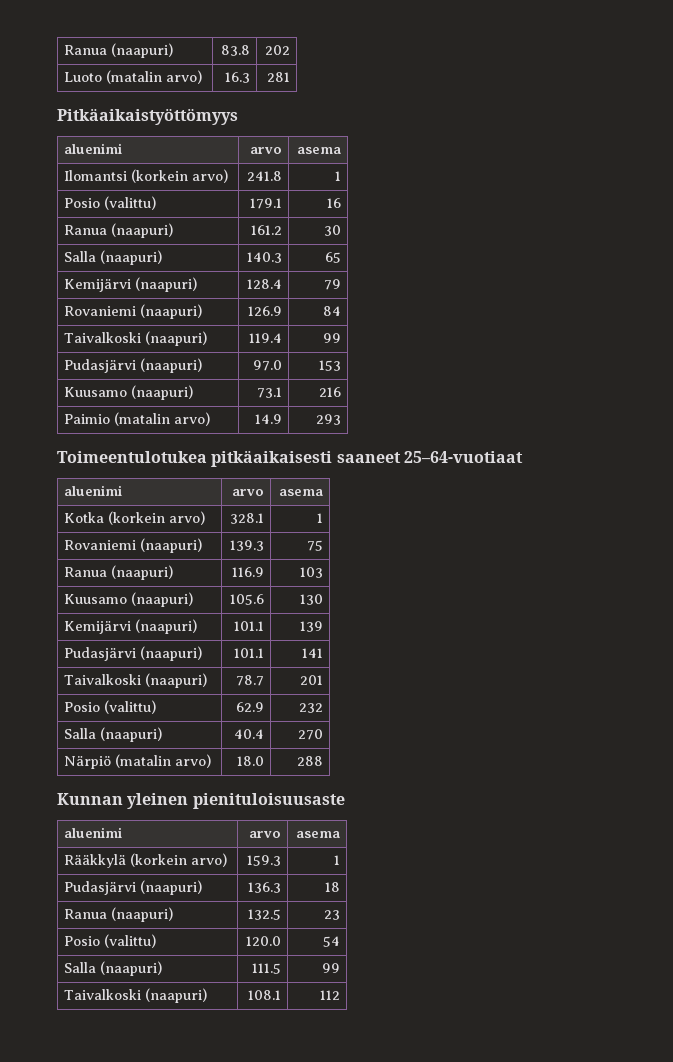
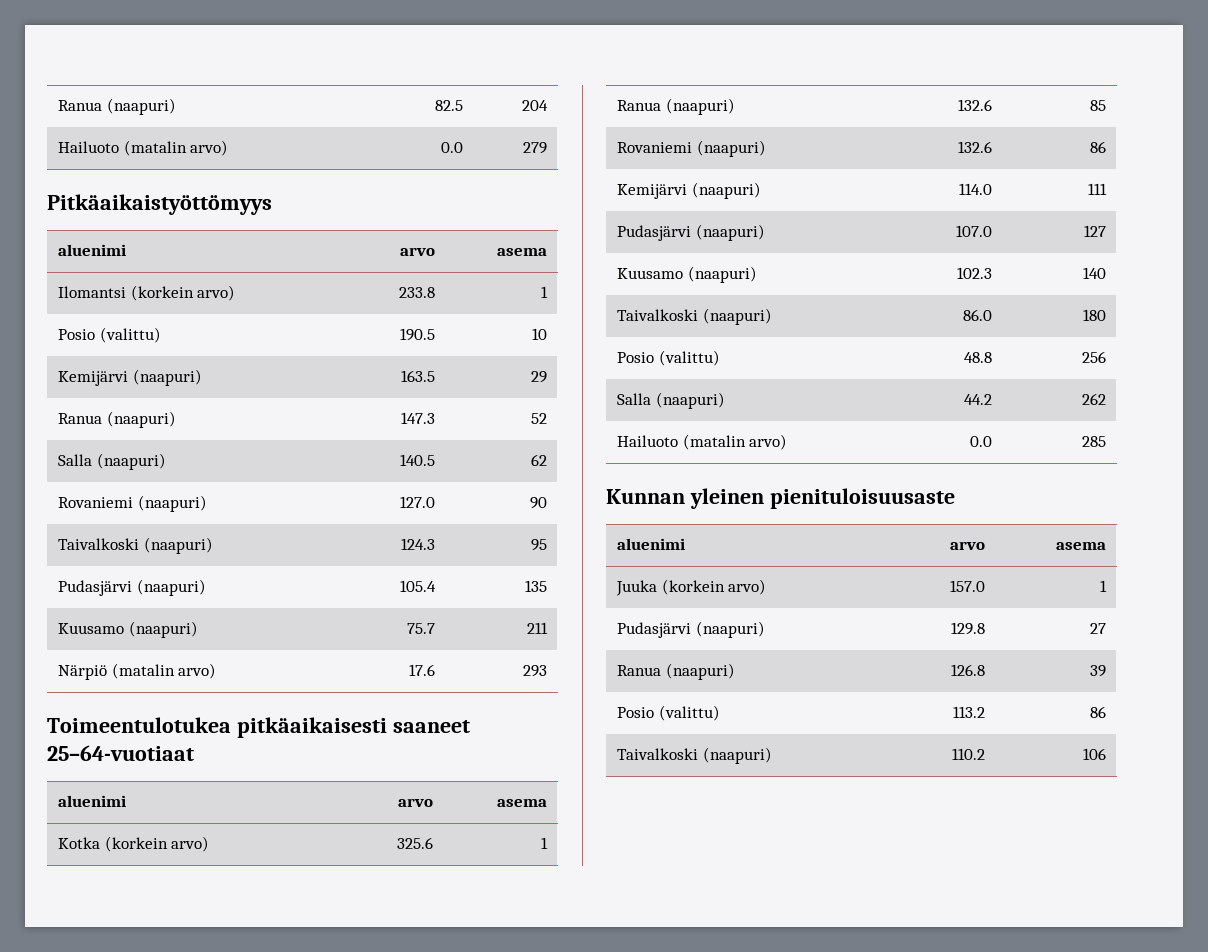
[64,43,174,58] [220,45,250,56] [264,45,290,55] [64,70,203,84] [224,72,250,83] [266,72,290,82] Ranua (naapuri) | 83.8 | 202 // Luoto (matalin arvo) | 16.3 | 281 -> [58,98,176,115] [434,100,463,111] [521,100,548,111] [58,140,229,156] [440,142,463,153] [522,142,547,154] Ranua (naapuri) | 82.5 | 204 // Hailuoto (matalin arvo) | 0.0 | 279
[246,171,282,181] 241.8 -> [398,287,435,298] 233.8
[249,198,282,209] [326,198,341,208] [64,223,174,238] [250,225,282,235] [323,225,341,236] [64,250,163,265] [246,252,282,263] [324,252,341,263] [64,277,198,292] [246,279,282,289] [323,279,341,290] [64,304,203,319] [247,306,282,316] [322,306,341,316] [64,331,208,346] [248,333,282,343] [322,333,341,343] [64,358,203,373] [252,360,282,371] [318,360,341,371] [64,385,194,400] [256,387,282,398] [318,387,341,397] [64,412,211,426] [254,414,282,424] 179.1 | 16 // Ranua (naapuri) | 161.2 | 30 // Salla (naapuri) | 140.3 | 65 // Kemijärvi (naapuri) | 128.4 | 79 // Rovaniemi (naapuri) | 126.9 | 84 // Taivalkoski (naapuri) | 119.4 | 99 // Pudasjärvi (naapuri) | 97.0 | 153 // Kuusamo (naapuri) | 73.1 | 216 // Paimio (matalin arvo) | 14.9 -> [399,328,435,341] [531,328,547,340] [58,369,202,386] [400,370,435,382] [530,371,547,383] [58,411,176,428] [400,412,435,424] [530,413,547,424] [58,453,166,470] [399,454,435,466] [530,454,547,466] [58,495,207,512] [399,496,435,508] [529,497,547,509] [58,537,213,554] [400,538,435,550] [530,539,547,551] [58,579,206,596] [399,580,436,592] [524,580,547,592] [58,621,198,638] [406,623,435,634] [526,622,548,634] [58,663,217,680] [408,664,435,676] 190.5 | 10 // Kemijärvi (naapuri) | 163.5 | 29 // Ranua (naapuri) | 147.3 | 52 // Salla (naapuri) | 140.5 | 62 // Rovaniemi (naapuri) | 127.0 | 90 // Taivalkoski (naapuri) | 124.3 | 95 // Pudasjärvi (naapuri) | 105.4 | 135 // Kuusamo (naapuri) | 75.7 | 211 // Närpiö (matalin arvo) | 17.6
[229,513,264,524] [316,513,323,523] [64,538,203,553] [229,540,264,551] [306,540,323,551] [64,565,174,580] [231,567,264,577] [299,567,323,578] [64,592,194,607] [229,594,264,605] [299,594,323,605] [64,619,198,634] [233,621,264,631] [299,621,323,632] [64,646,203,661] [233,648,264,658] [301,648,323,658] [64,673,208,688] [235,675,264,686] [299,675,323,685] [64,700,157,714] [235,702,264,712] [298,703,323,713] [64,727,163,742] [233,729,264,739] [297,729,323,740] [64,754,212,769] [236,756,264,766] [296,756,323,766] 328.1 | 1 // Rovaniemi (naapuri) | 139.3 | 75 // Ranua (naapuri) | 116.9 | 103 // Kuusamo (naapuri) | 105.6 | 130 // Kemijärvi (naapuri) | 101.1 | 139 // Pudasjärvi (naapuri) | 101.1 | 141 // Taivalkoski (naapuri) | 78.7 | 201 // Posio (valittu) | 62.9 | 232 // Salla (naapuri) | 40.4 | 270 // Närpiö (matalin arvo) | 18.0 | 288 -> [396,837,433,849] [540,837,548,849] [617,98,735,115] [957,99,992,111] [1089,100,1106,111] [617,140,766,157] [957,141,992,153] [1089,141,1106,153] [617,182,761,199] [958,183,992,195] [1087,183,1107,195] [617,224,765,241] [955,225,992,237] [1083,225,1106,237] [617,266,757,283] [956,267,992,279] [1082,267,1106,279] [617,308,772,325] [962,309,992,321] [1082,309,1106,321] [617,350,720,366] [963,352,992,363] [1081,351,1106,363] [617,392,725,409] [963,394,992,405] [1081,393,1106,405] [617,434,788,450] [969,436,992,447] [1081,436,1106,447] 325.6 | 1 // Ranua (naapuri) | 132.6 | 85 // Rovaniemi (naapuri) | 132.6 | 86 // Kemijärvi (naapuri) | 114.0 | 111 // Pudasjärvi (naapuri) | 107.0 | 127 // Kuusamo (naapuri) | 102.3 | 140 // Taivalkoski (naapuri) | 86.0 | 180 // Posio (valittu) | 48.8 | 256 // Salla (naapuri) | 44.2 | 262 // Hailuoto (matalin arvo) | 0.0 | 285
[64,853,228,868] [246,855,281,866] Rääkkylä (korkein arvo) | 159.3 -> [616,579,767,596] [949,580,985,592] Juuka (korkein arvo) | 157.0
[247,882,281,893] [324,882,340,892] [64,907,174,922] [247,909,281,920] [323,910,340,920] [64,934,157,948] [245,936,281,946] [322,936,340,947] [64,961,163,976] [251,963,281,974] [321,963,340,973] [64,988,208,1003] [247,990,281,1000] [319,990,340,1000] 136.3 | 18 // Ranua (naapuri) | 132.5 | 23 // Posio (valittu) | 120.0 | 54 // Salla (naapuri) | 111.5 | 99 // Taivalkoski (naapuri) | 108.1 | 112 -> [950,622,985,635] [1089,623,1106,634] [617,663,735,680] [950,664,985,676] [1089,665,1106,677] [617,705,720,721] [952,706,985,718] [1089,706,1106,718] [617,747,772,764] [951,748,985,760] [1082,748,1106,760] 129.8 | 27 // Ranua (naapuri) | 126.8 | 39 // Posio (valittu) | 113.2 | 86 // Taivalkoski (naapuri) | 110.2 | 106

